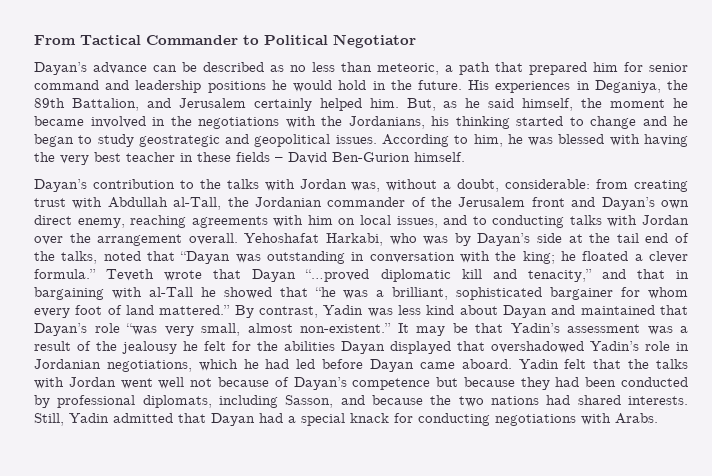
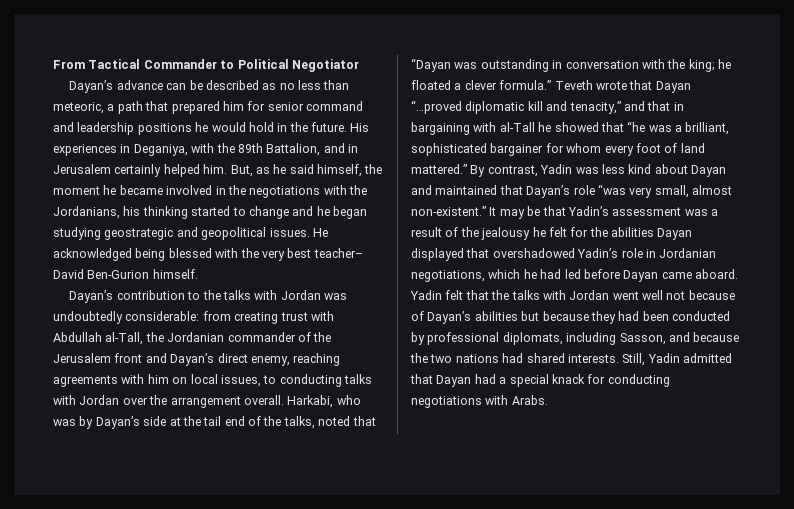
(661, 86) none -> [191,143,215,153] with
(171, 103) none -> [348,144,358,153] in
[78,134,134,147] to study -> [53,227,101,240] studying
[382,134,554,147] According to him, he was -> [312,228,328,237] [53,248,166,261] He acknowledged being
[644,134,689,147] having -> (239, 253) none
[126,152,283,162] teacher in these fields – -> [313,248,363,258] teacher–
[351,179,500,192] was, without a doubt, -> [324,293,348,300] [53,311,123,324] was undoubtedly
[660,200,689,209] own -> (215, 359) none
[443,215,468,225] and -> (261, 381) none
[244,233,320,243] Yehoshafat -> (284, 400) none
[352,378,431,390] competence -> [474,311,518,321] abilities

